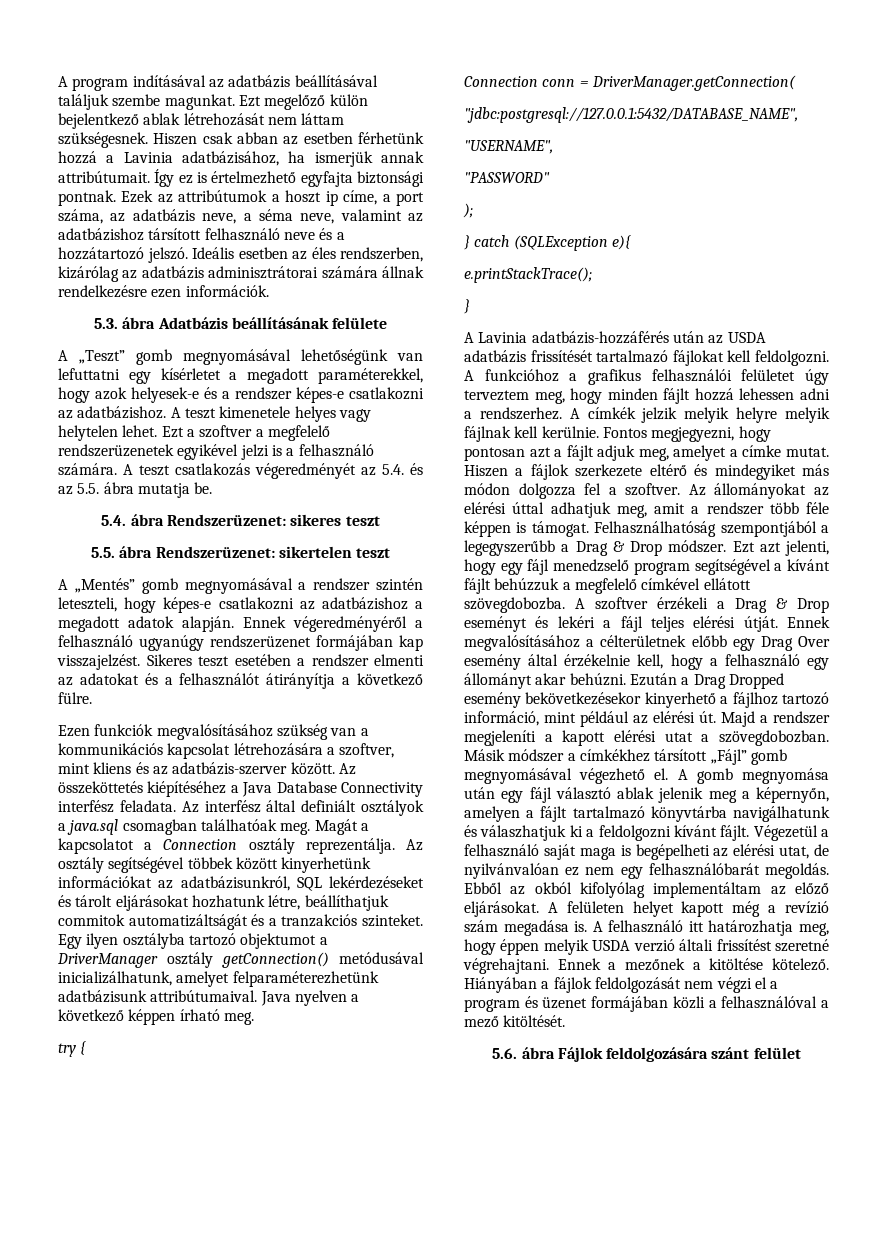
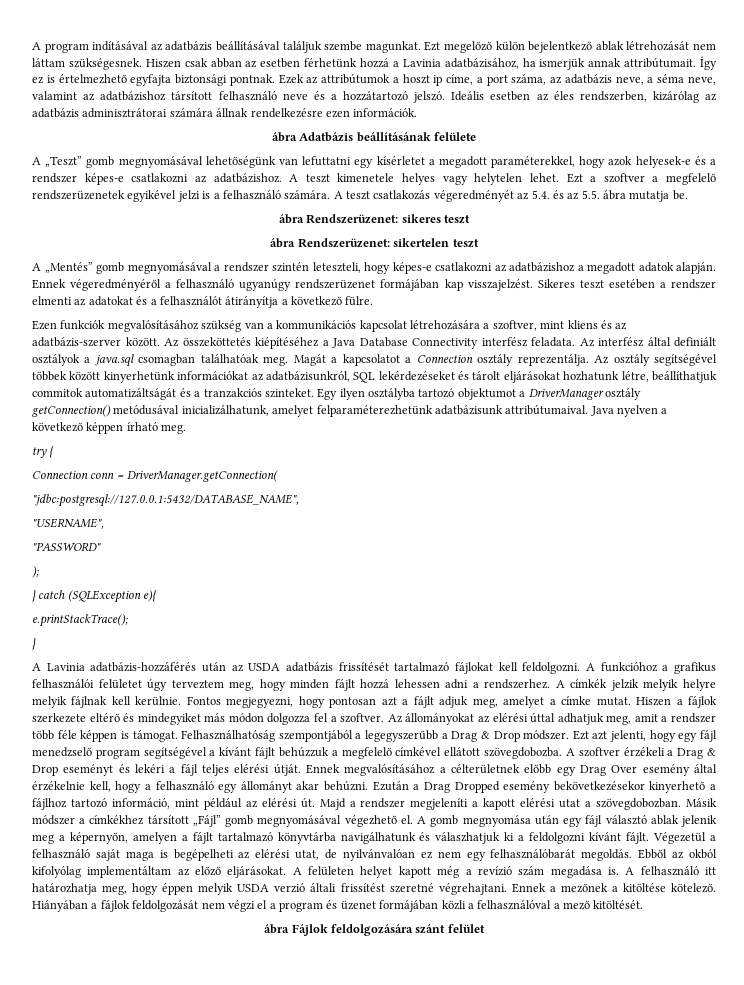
[93,318,118,329] 5.3. -> (418, 112) none
[101,515,127,526] 5.4. -> (688, 195) none
[90,547,115,558] 5.5. -> (471, 219) none
[492,1048,518,1059] 5.6. -> (644, 904) none

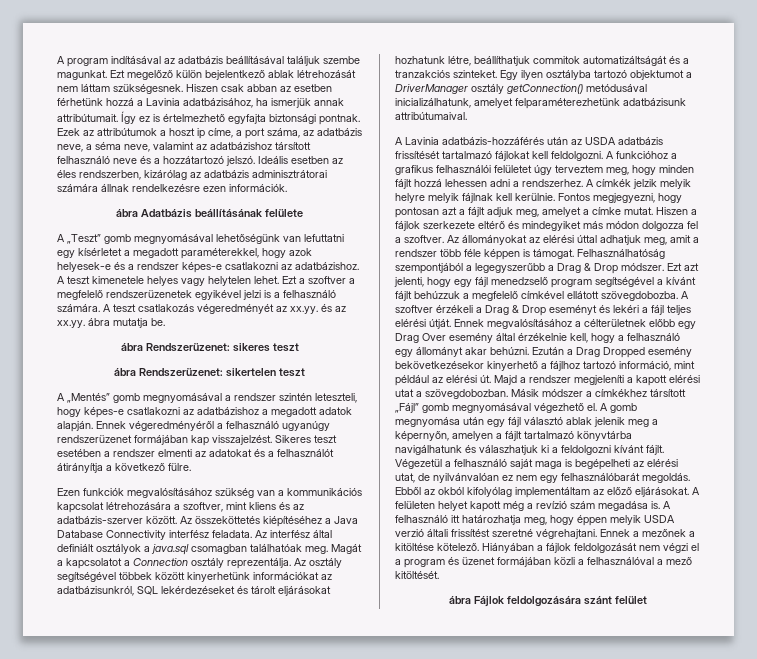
[531,190,600,200] 5.4. és az 5.5. -> [290,304,346,314] [57,320,85,328] xx.yy. és az xx.yy.
[590,405,668,417] [32,422,187,434] [32,446,55,458] [32,470,280,482] [32,494,299,507] [32,518,104,529] [32,542,101,551] [32,566,39,578] [31,590,158,603] [32,614,128,627] [31,638,36,650] Java nyelven a következő képpen írható meg. // try { // Connection conn = DriverManager.getConnection( // "jdbc:postgresql://127.0.0.1:5432/DATABASE_NAME", // "USERNAME", // "PASSWORD" // ); // } catch (SQLException e){ // e.printStackTrace(); // } -> (467, 116) none

